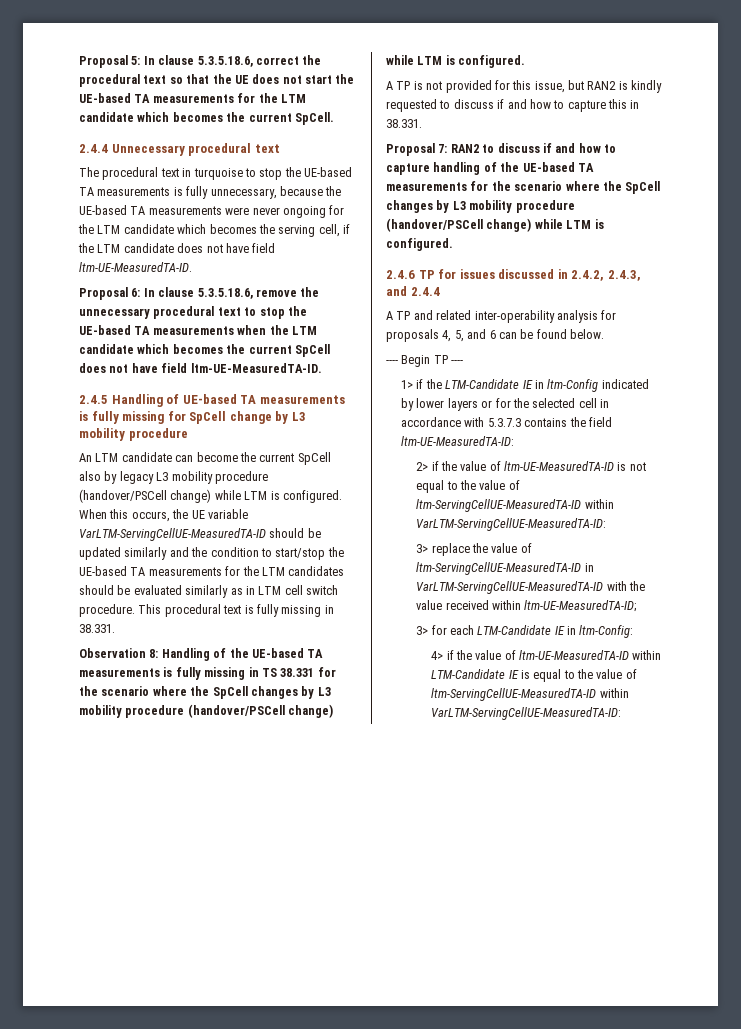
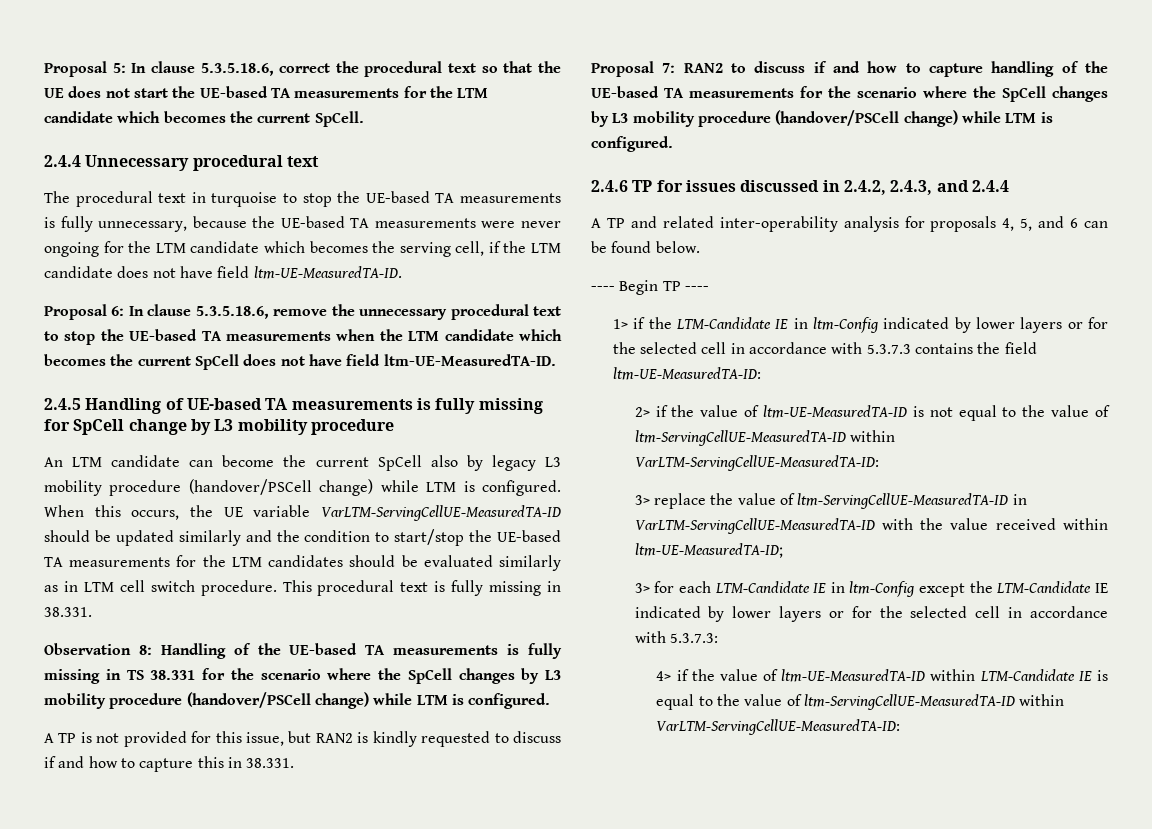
[579,625,634,638] ltm-Config: -> [849,581,1108,597] [634,606,1108,622] [634,631,718,643] ltm-Config except the LTM-Candidate IE indicated by lower layers or for the selected cell in accordance with 5.3.7.3:

